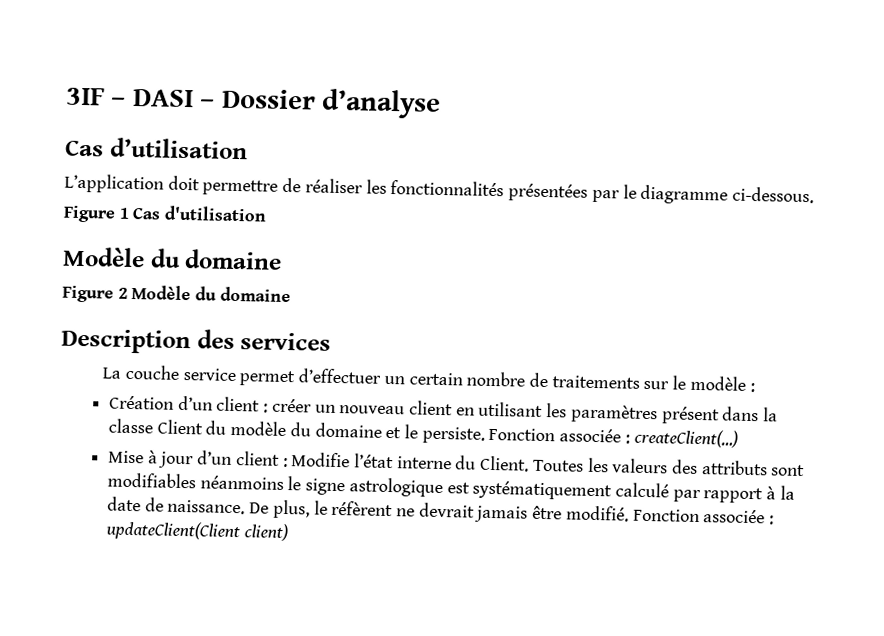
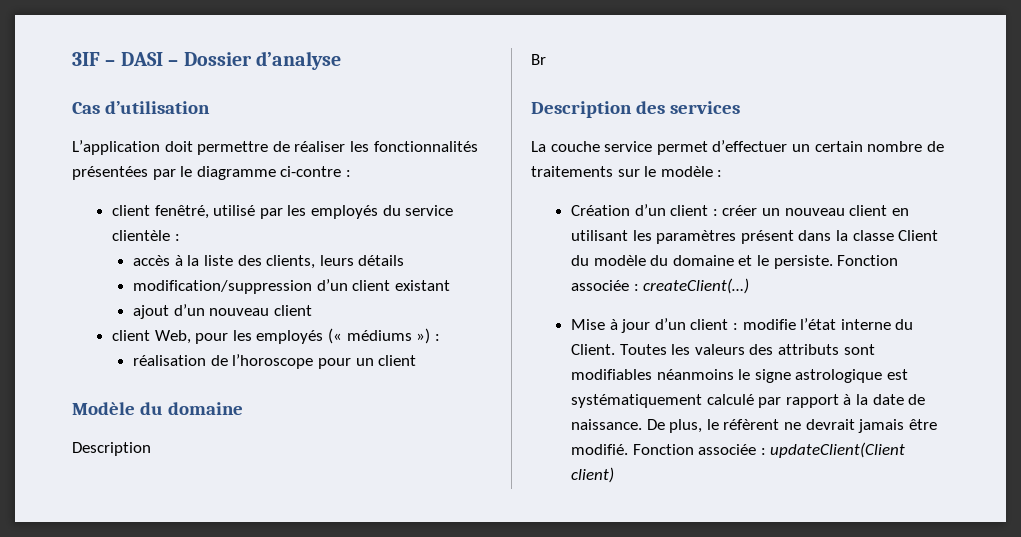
[731,186,814,204] [63,205,268,223] [62,246,283,270] [62,284,291,303] ci-dessous. // Figure 1 Cas d'utilisation // Modèle du domaine // Figure 2 Modèle du domaine -> [280,166,351,177] [112,205,454,219] [112,230,180,241] [133,255,405,269] [133,279,451,294] [133,304,313,319] [112,328,440,344] [133,354,417,369] [72,402,244,415] [72,442,151,456] [531,54,546,65] ci-contre : // client fenêtré, utilisé par les employés du service clientèle : // accès à la liste des clients, leurs détails // modification/suppression d’un client existant // ajout d’un nouveau client // client Web, pour les employés (« médiums ») : // réalisation de l’horoscope pour un client // Modèle du domaine // Description // Br
[291,452,351,468] Modifie -> [742,319,796,330] modifie

